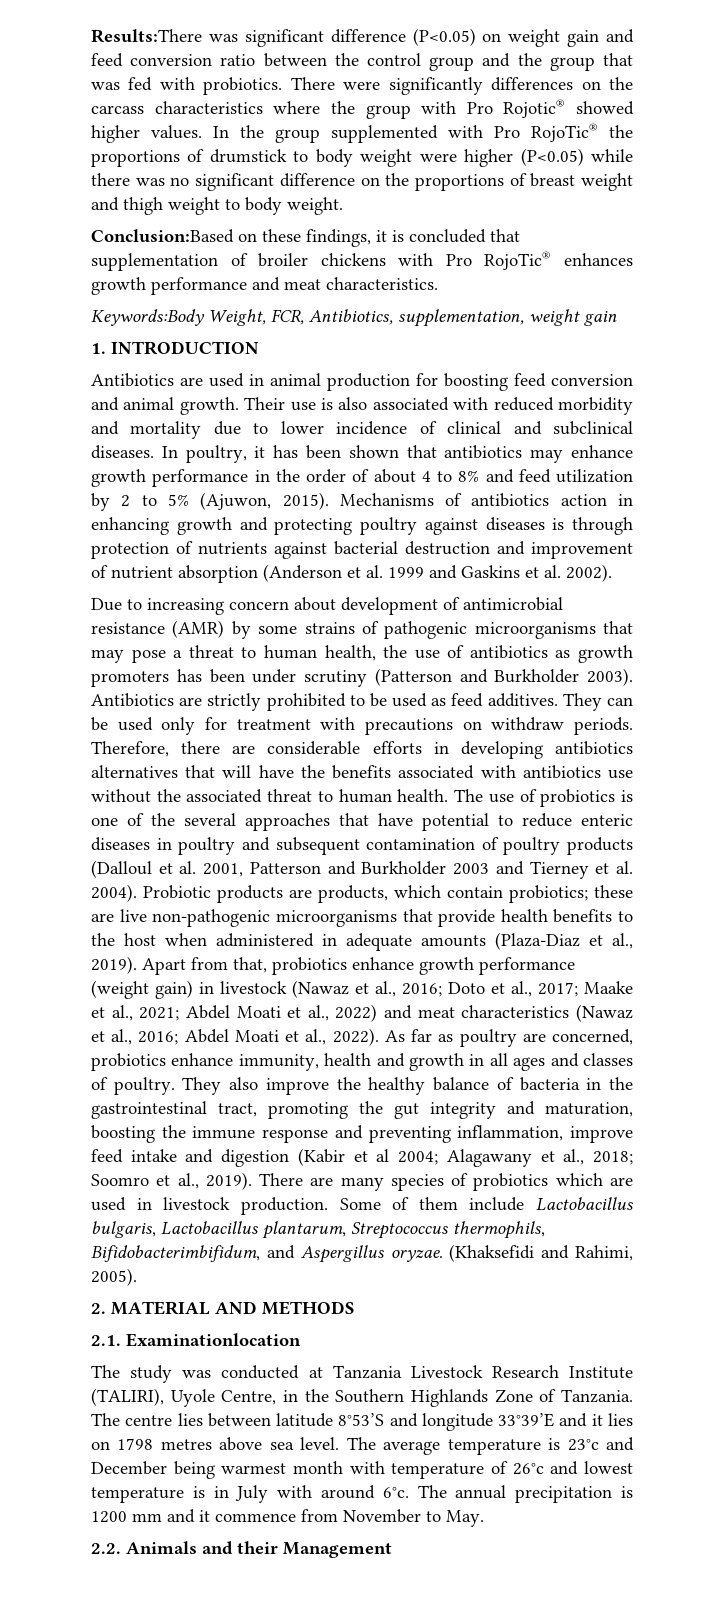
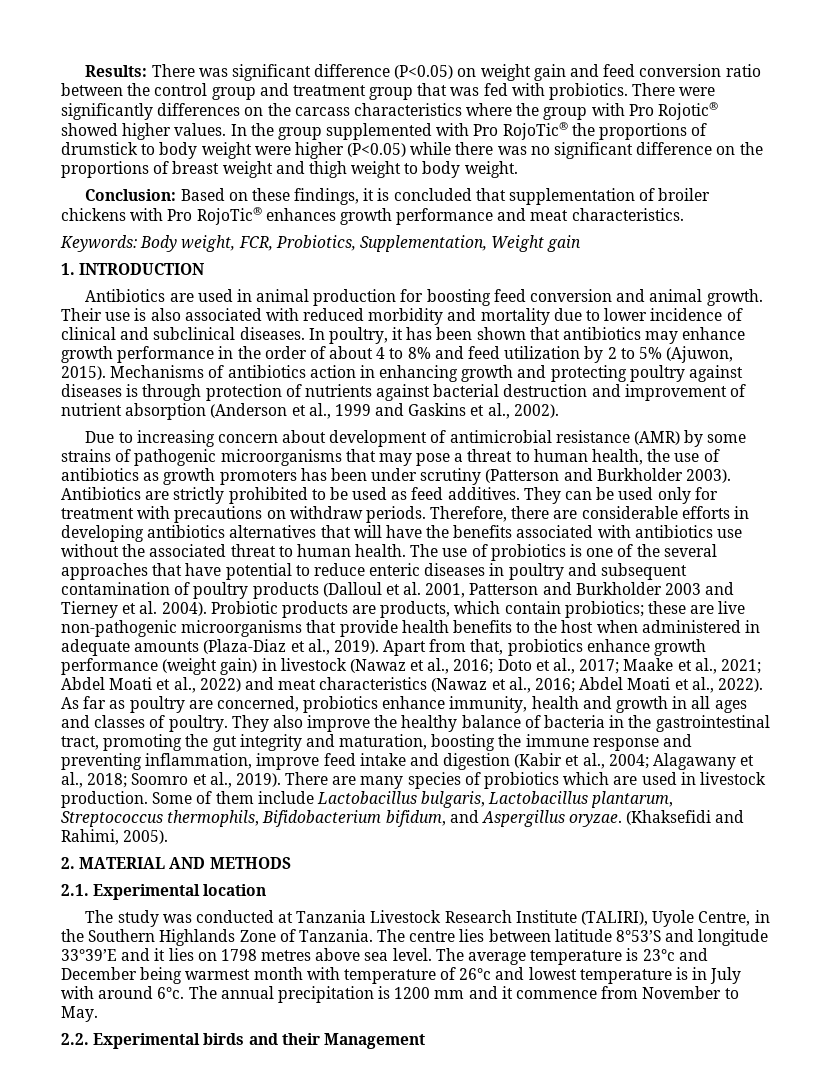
[91,29,202,43] Results:There -> [85,64,195,77] Results: There
[517,53,542,66] the -> [292,85,366,96] treatment
[91,229,234,243] Conclusion:Based -> [85,188,225,201] Conclusion: Based
[91,309,580,327] Keywords:Body Weight, FCR, Antibiotics, supplementation, weight -> [60,235,545,252] Keywords: Body weight, FCR, Probiotics, Supplementation, Weight
[366,565,383,578] al. -> [308,403,331,419] al.,
[544,565,561,578] al. -> [487,403,510,419] al.,
[376,1149,390,1162] al -> [582,753,605,769] al.,
[91,1245,260,1262] Bifidobacterimbifidum, -> [262,810,446,827] Bifidobacterium bifidum,
[126,1333,301,1347] Examinationlocation -> [93,884,267,900] Experimental location
[126,1541,197,1554] Animals -> [93,1033,245,1049] Experimental birds

